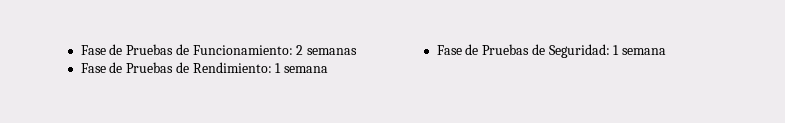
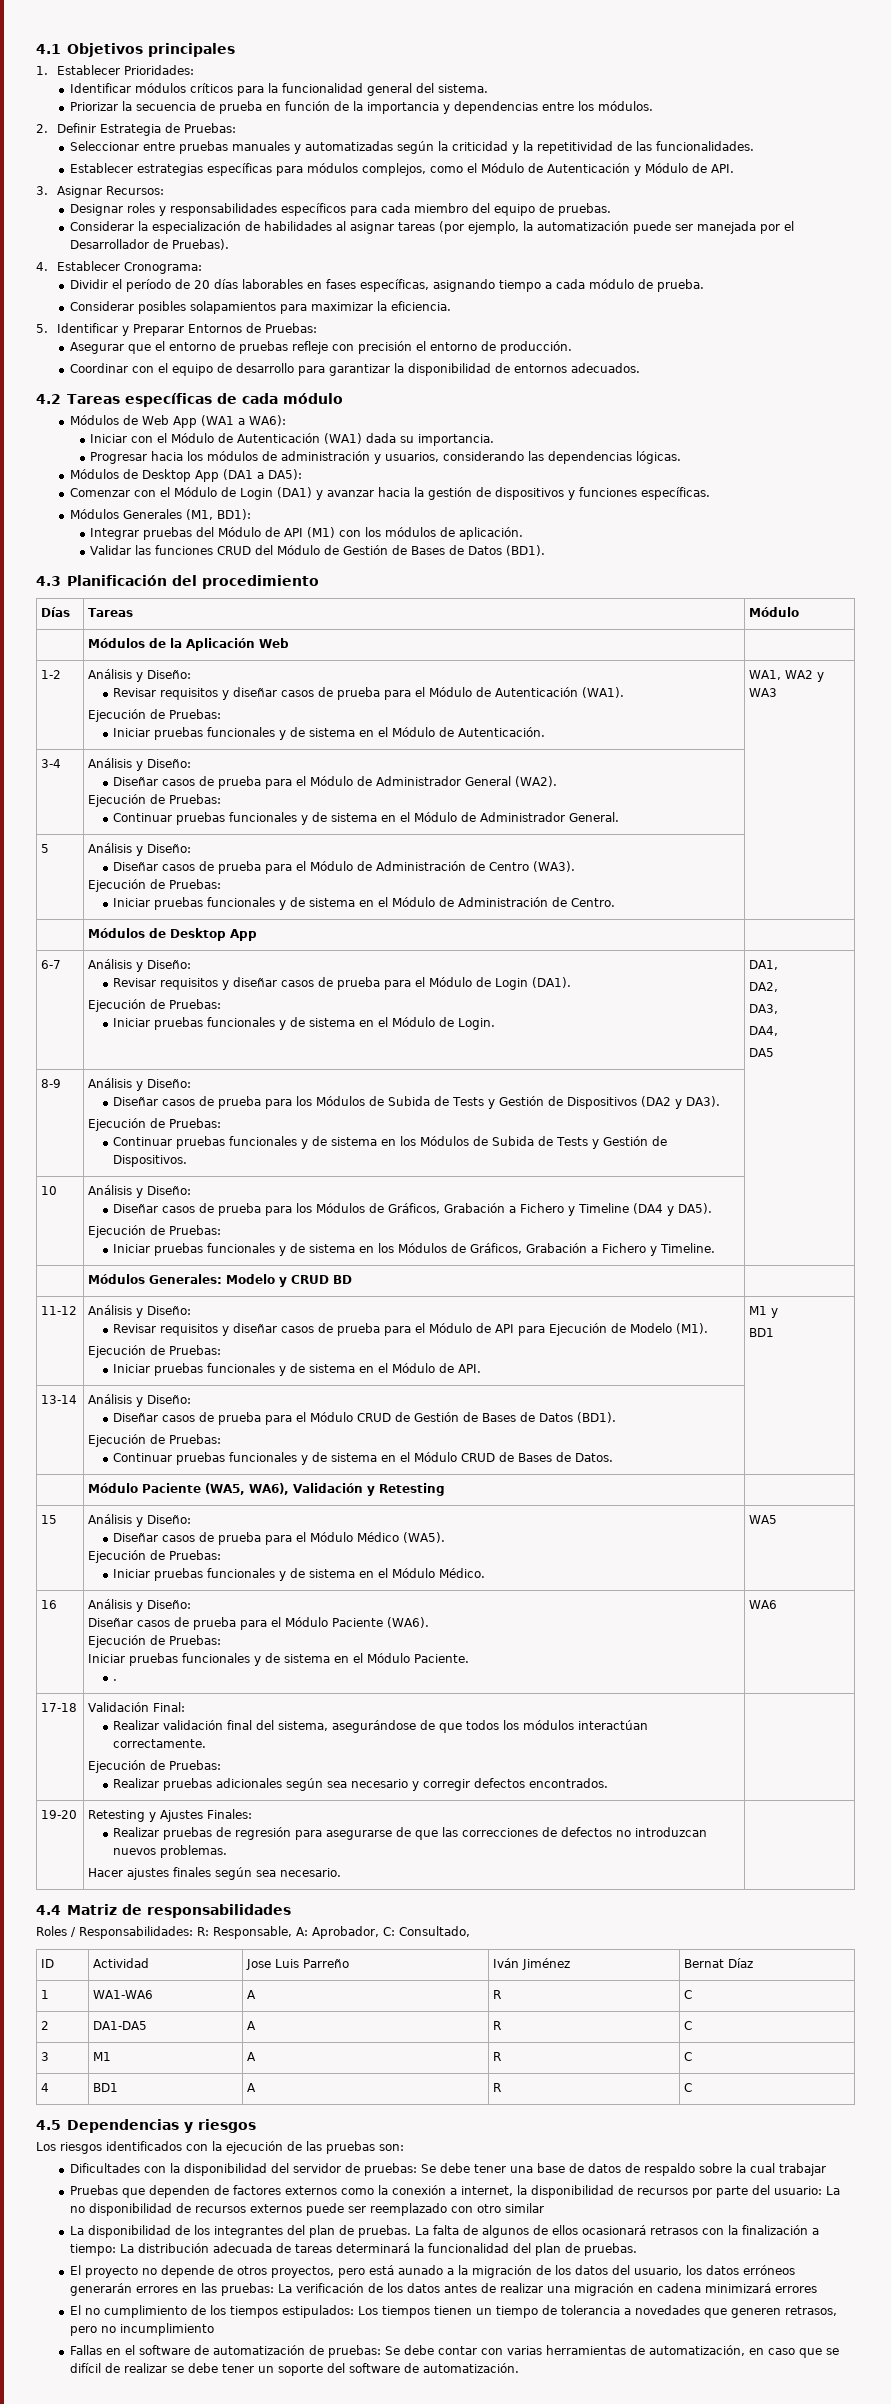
[80,44,358,55] [80,62,329,73] [436,44,667,58] Fase de Pruebas de Funcionamiento: 2 semanas // Fase de Pruebas de Rendimiento: 1 semana // Fase de Pruebas de Seguridad: 1 semana -> [36,43,235,57] [36,65,194,75] [69,83,488,96] [69,101,653,114] [36,123,236,136] [69,141,754,154] [69,163,734,176] [36,186,164,198] [69,203,611,216] [69,221,794,234] [69,239,229,250] [36,261,202,274] [69,279,704,292] [69,301,451,314] [36,323,317,336] [69,341,572,354] [69,363,640,376] [36,393,343,407] [69,415,286,428] [90,433,495,446] [90,451,682,464] [69,469,302,482] [69,487,710,500] [69,509,251,520] [90,527,524,540] [90,545,546,556] [36,575,319,589] [41,607,71,617] [88,608,134,617] [749,607,800,617] [88,638,290,651] [41,670,62,679] [88,669,192,682] [113,687,625,700] [88,709,222,722] [113,727,546,740] [749,670,825,682] [749,688,778,697] [41,759,62,768] [88,758,192,771] [113,776,558,789] [88,794,222,807] [113,812,620,825] [41,844,50,853] [88,843,192,856] [113,861,576,874] [88,879,222,892] [113,897,616,910] [88,928,258,941] [41,960,62,969] [88,959,192,972] [113,977,572,990] [88,999,222,1012] [113,1017,496,1030] [749,960,779,970] [749,982,779,992] [749,1004,779,1014] [749,1026,779,1036] [749,1048,775,1057] [41,1079,62,1088] [88,1078,192,1091] [113,1096,721,1109] [88,1118,222,1131] [113,1136,668,1149] [113,1155,188,1167] [41,1186,58,1195] [88,1185,192,1198] [113,1203,713,1216] [88,1225,222,1238] [113,1243,716,1256] [88,1274,353,1287] [41,1306,78,1315] [88,1305,192,1318] [113,1323,709,1336] [88,1345,222,1358] [113,1363,482,1376] [749,1306,779,1318] [749,1328,775,1337] [41,1395,78,1404] [88,1394,192,1407] [113,1412,617,1425] [88,1434,222,1447] [113,1452,614,1465] [88,1483,446,1496] [41,1515,58,1524] [88,1514,192,1527] [113,1532,446,1545] [88,1550,222,1563] [113,1568,486,1581] [749,1515,778,1524] [41,1600,58,1609] [88,1599,192,1612] [88,1617,430,1630] [88,1635,222,1648] [88,1653,470,1666] [113,1679,118,1681] [749,1600,778,1609] [41,1703,78,1712] [88,1702,186,1712] [113,1720,649,1733] [113,1739,207,1748] [88,1760,222,1773] [113,1778,609,1791] [41,1810,78,1819] [88,1809,253,1822] [113,1827,708,1840] [113,1845,228,1858] [88,1867,342,1880] [36,1904,291,1918] [36,1926,470,1939] [41,1959,55,1968] [93,1958,150,1968] [246,1959,350,1970] [493,1958,571,1970] [684,1958,754,1968] [41,1990,50,1999] [93,1990,154,1999] [247,1990,257,1999] [493,1990,502,1999] [684,1990,693,1999] [41,2021,50,2030] [93,2021,148,2030] [247,2021,257,2030] [493,2021,502,2030] [684,2021,693,2030] [41,2052,50,2061] [93,2052,112,2061] [247,2052,257,2061] [493,2052,502,2061] [684,2052,693,2061] [41,2083,50,2092] [93,2083,119,2092] [247,2083,257,2092] [493,2083,502,2092] [684,2083,693,2092] [36,2119,256,2133] [36,2141,404,2154] [69,2163,826,2176] [69,2185,840,2198] [69,2203,544,2216] [69,2225,819,2238] [69,2243,637,2256] [69,2265,795,2278] [69,2283,817,2296] [69,2305,837,2318] [69,2323,214,2336] [69,2345,840,2358] [69,2363,519,2376] 4.1 Objetivos principales // 1. Establecer Prioridades: // Identificar módulos críticos para la funcionalidad general del sistema. // Priorizar la secuencia de prueba en función de la importancia y dependencias entre los módulos. // 2. Definir Estrategia de Pruebas: // Seleccionar entre pruebas manuales y automatizadas según la criticidad y la repetitividad de las funcionalidades. // Establecer estrategias específicas para módulos complejos, como el Módulo de Autenticación y Módulo de API. // 3. Asignar Recursos: // Designar roles y responsabilidades específicos para cada miembro del equipo de pruebas. // Considerar la especialización de habilidades al asignar tareas (por ejemplo, la automatización puede ser manejada por el Desarrollador de Pruebas). // 4. Establecer Cronograma: // Dividir el período de 20 días laborables en fases específicas, asignando tiempo a cada módulo de prueba. // Considerar posibles solapamientos para maximizar la eficiencia. // 5. Identificar y Preparar Entornos de Pruebas: // Asegurar que el entorno de pruebas refleje con precisión el entorno de producción. // Coordinar con el equipo de desarrollo para garantizar la disponibilidad de entornos adecuados. // 4.2 Tareas específicas de cada módulo // Módulos de Web App (WA1 a WA6): // Iniciar con el Módulo de Autenticación (WA1) dada su importancia. // Progresar hacia los módulos de administración y usuarios, considerando las dependencias lógicas. // Módulos de Desktop App (DA1 a DA5): // Comenzar con el Módulo de Login (DA1) y avanzar hacia la gestión de dispositivos y funciones específicas. // Módulos Generales (M1, BD1): // Integrar pruebas del Módulo de API (M1) con los módulos de aplicación. // Validar las funciones CRUD del Módulo de Gestión de Bases de Datos (BD1). // 4.3 Planificación del procedimiento // Días | Tareas | Módulo // | Módulos de la Aplicación Web | // 1-2 | Análisis y Diseño: // Revisar requisitos y diseñar casos de prueba para el Módulo de Autenticación (WA1). // Ejecución de Pruebas: // Iniciar pruebas funcionales y de sistema en el Módulo de Autenticación. | WA1, WA2 y WA3 // 3-4 | Análisis y Diseño: // Diseñar casos de prueba para el Módulo de Administrador General (WA2). // Ejecución de Pruebas: // Continuar pruebas funcionales y de sistema en el Módulo de Administrador General. | // 5 | Análisis y Diseño: // Diseñar casos de prueba para el Módulo de Administración de Centro (WA3). // Ejecución de Pruebas: // Iniciar pruebas funcionales y de sistema en el Módulo de Administración de Centro. | // | Módulos de Desktop App | // 6-7 | Análisis y Diseño: // Revisar requisitos y diseñar casos de prueba para el Módulo de Login (DA1). // Ejecución de Pruebas: // Iniciar pruebas funcionales y de sistema en el Módulo de Login. | DA1, // DA2, // DA3, // DA4, // DA5 // 8-9 | Análisis y Diseño: // Diseñar casos de prueba para los Módulos de Subida de Tests y Gestión de Dispositivos (DA2 y DA3). // Ejecución de Pruebas: // Continuar pruebas funcionales y de sistema en los Módulos de Subida de Tests y Gestión de Dispositivos. | // 10 | Análisis y Diseño: // Diseñar casos de prueba para los Módulos de Gráficos, Grabación a Fichero y Timeline (DA4 y DA5). // Ejecución de Pruebas: // Iniciar pruebas funcionales y de sistema en los Módulos de Gráficos, Grabación a Fichero y Timeline. | // | Módulos Generales: Modelo y CRUD BD | // 11-12 | Análisis y Diseño: // Revisar requisitos y diseñar casos de prueba para el Módulo de API para Ejecución de Modelo (M1). // Ejecución de Pruebas: // Iniciar pruebas funcionales y de sistema en el Módulo de API. | M1 y // BD1 // 13-14 | Análisis y Diseño: // Diseñar casos de prueba para el Módulo CRUD de Gestión de Bases de Datos (BD1). // Ejecución de Pruebas: // Continuar pruebas funcionales y de sistema en el Módulo CRUD de Bases de Datos. | // | Módulo Paciente (WA5, WA6), Validación y Retesting | // 15 | Análisis y Diseño: // Diseñar casos de prueba para el Módulo Médico (WA5). // Ejecución de Pruebas: // Iniciar pruebas funcionales y de sistema en el Módulo Médico. | WA5 // 16 | Análisis y Diseño: // Diseñar casos de prueba para el Módulo Paciente (WA6). // Ejecución de Pruebas: // Iniciar pruebas funcionales y de sistema en el Módulo Paciente. // . | WA6 // 17-18 | Validación Final: // Realizar validación final del sistema, asegurándose de que todos los módulos interactúan correctamente. // Ejecución de Pruebas: // Realizar pruebas adicionales según sea necesario y corregir defectos encontrados. | // 19-20 | Retesting y Ajustes Finales: // Realizar pruebas de regresión para asegurarse de que las correcciones de defectos no introduzcan nuevos problemas. // Hacer ajustes finales según sea necesario. | // 4.4 Matriz de responsabilidades // Roles / Responsabilidades: R: Responsable, A: Aprobador, C: Consultado, // ID | Actividad | Jose Luis Parreño | Iván Jiménez | Bernat Díaz // 1 | WA1-WA6 | A | R | C // 2 | DA1-DA5 | A | R | C // 3 | M1 | A | R | C // 4 | BD1 | A | R | C // 4.5 Dependencias y riesgos // Los riesgos identificados con la ejecución de las pruebas son: // Dificultades con la disponibilidad del servidor de pruebas: Se debe tener una base de datos de respaldo sobre la cual trabajar // Pruebas que dependen de factores externos como la conexión a internet, la disponibilidad de recursos por parte del usuario: La no disponibilidad de recursos externos puede ser reemplazado con otro similar // La disponibilidad de los integrantes del plan de pruebas. La falta de algunos de ellos ocasionará retrasos con la finalización a tiempo: La distribución adecuada de tareas determinará la funcionalidad del plan de pruebas. // El proyecto no depende de otros proyectos, pero está aunado a la migración de los datos del usuario, los datos erróneos generarán errores en las pruebas: La verificación de los datos antes de realizar una migración en cadena minimizará errores // El no cumplimiento de los tiempos estipulados: Los tiempos tienen un tiempo de tolerancia a novedades que generen retrasos, pero no incumplimiento // Fallas en el software de automatización de pruebas: Se debe contar con varias herramientas de automatización, en caso que se difícil de realizar se debe tener un soporte del software de automatización.

